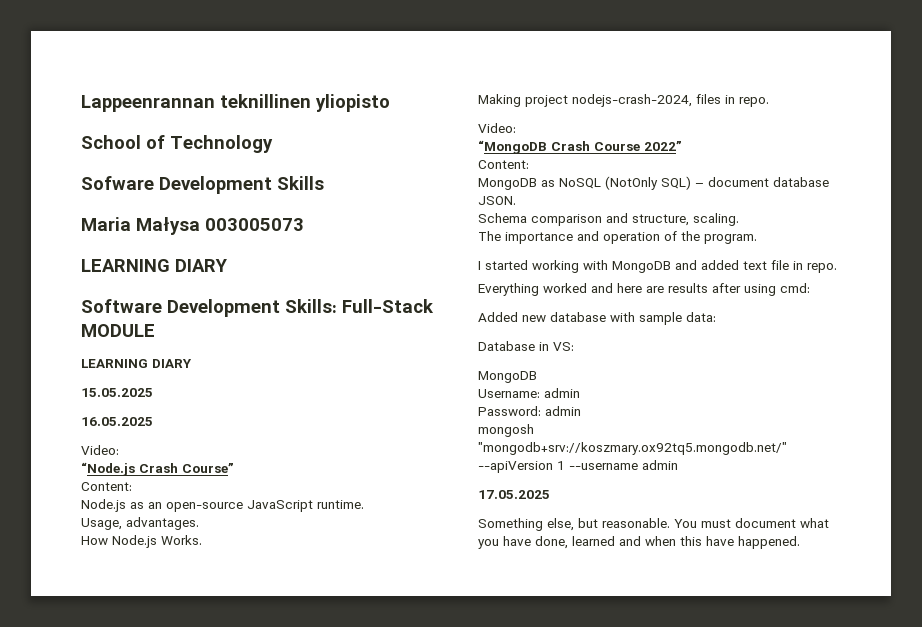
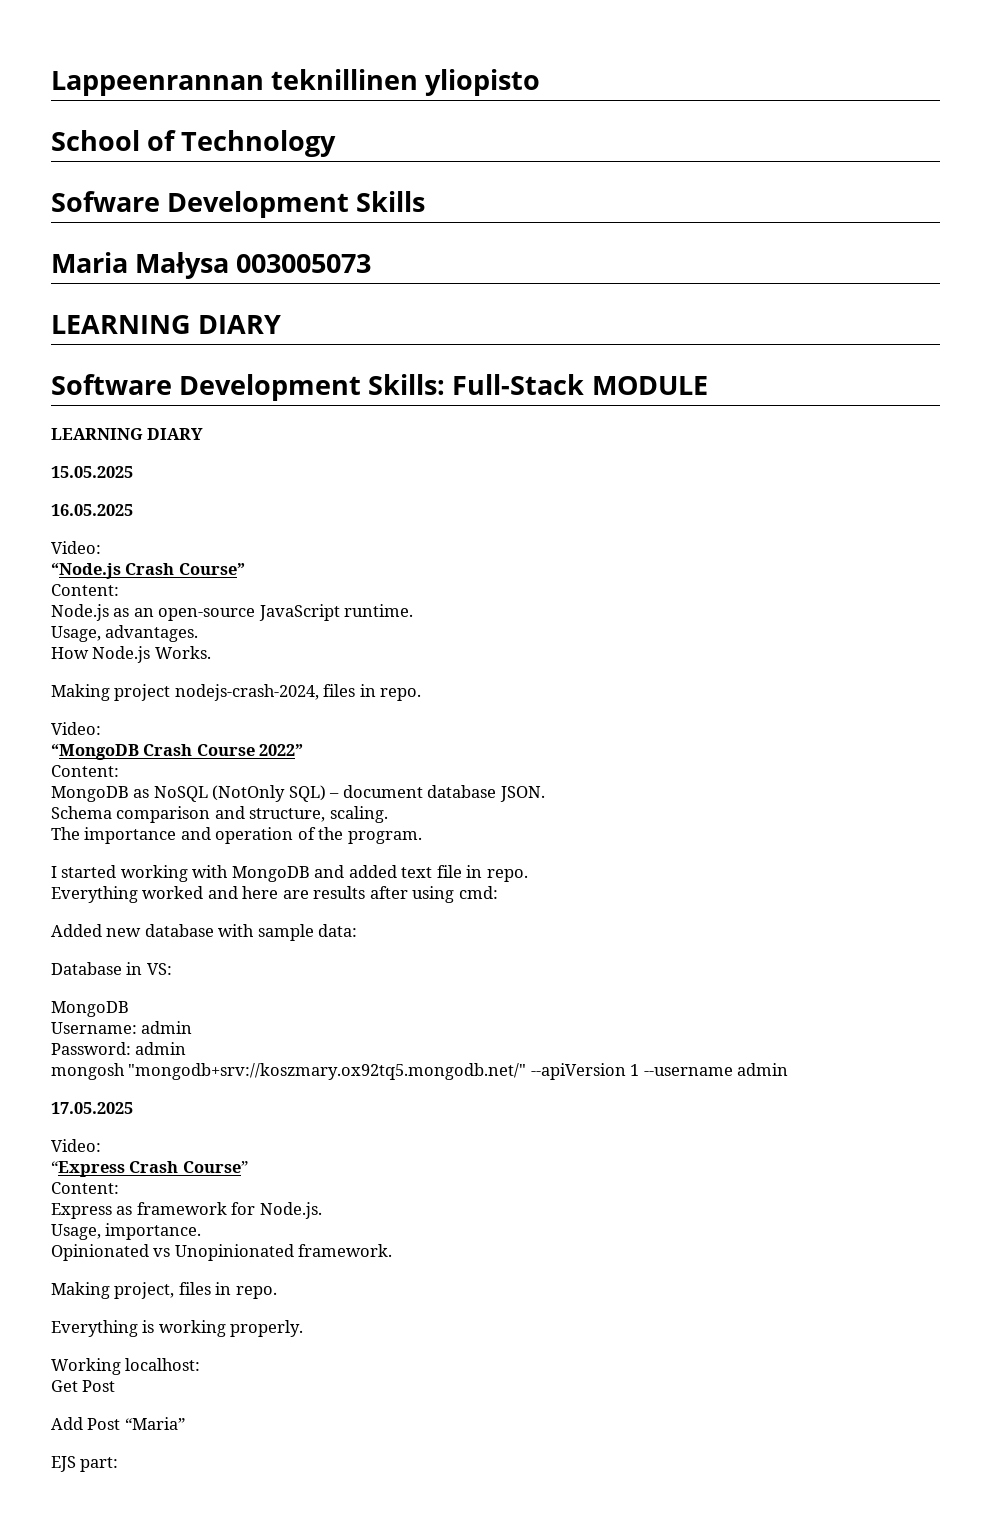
[478,518,829,531] [478,536,800,549] Something else, but reasonable. You must document what you have done, learned and when this have happened. -> [51,1139,101,1152] [51,1161,248,1177] [51,1182,119,1194] [51,1202,322,1219] [51,1223,202,1240] [51,1244,393,1261] [51,1282,277,1299] [51,1320,304,1337] [51,1358,201,1375] [51,1380,116,1392] [51,1417,185,1430] [51,1456,119,1472] Video: // “Express Crash Course” // Content: // Express as framework for Node.js. // Usage, importance. // Opinionated vs Unopinionated framework. // Making project, files in repo. // Everything is working properly. // Working localhost: // Get Post // Add Post “Maria” // EJS part:

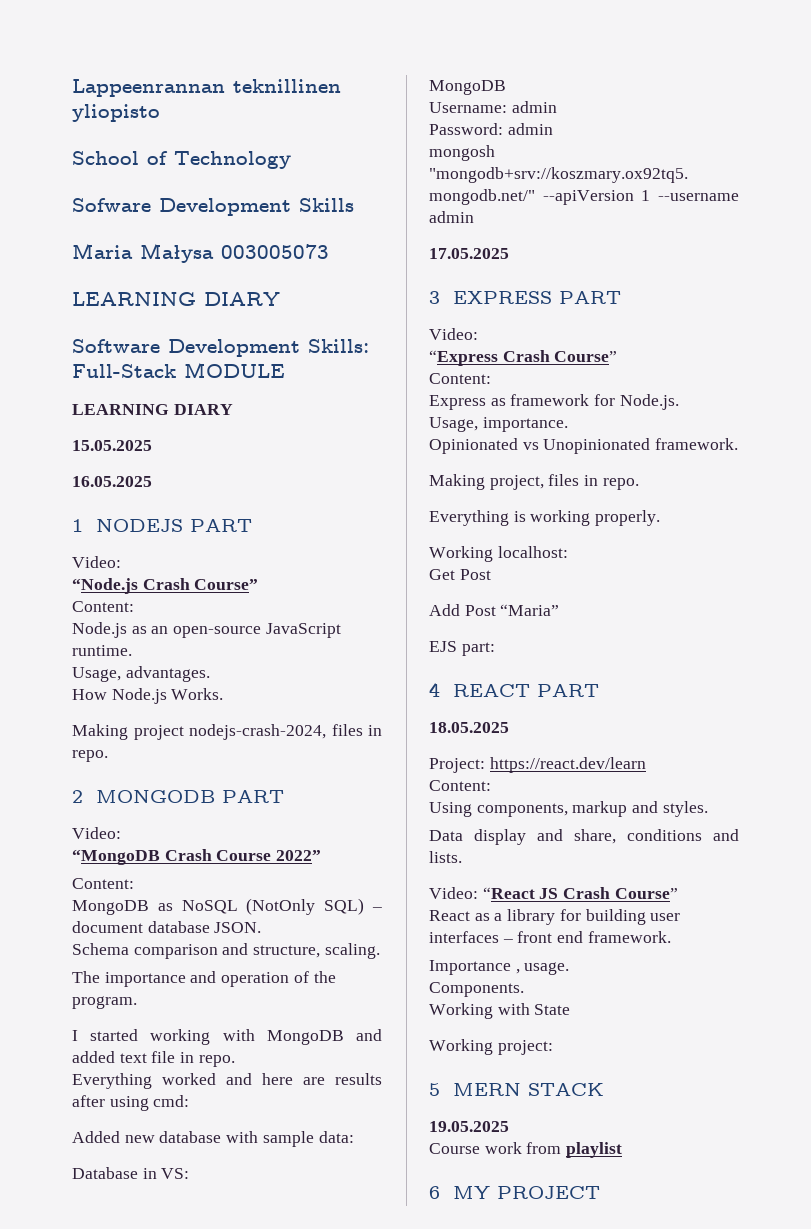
(133, 510) none -> [72,519,253,532] // 1 NODEJS PART
(422, 694) none -> [72,790,285,803] // 2 MONGODB PART
(133, 1108) none -> [429,291,622,304] // 3 EXPRESS PART
(119, 1464) none -> [429,682,600,697] [429,722,509,733] [429,757,646,773] [429,780,491,791] [429,801,708,817] [429,829,739,845] [429,851,462,863] [429,887,678,899] [429,909,681,925] [429,931,671,943] [429,960,570,975] [429,982,524,997] [429,1003,571,1019] [429,1039,553,1055] [429,1083,605,1096] [429,1121,509,1132] [429,1142,623,1158] [429,1186,601,1199] // 4 REACT PART // 18.05.2025 // Project: https://react.dev/learn // Content: // Using components, markup and styles. // Data display and share, conditions and lists. // Video: “React JS Crash Course” // React as a library for building user interfaces – front end framework. // Importance , usage. // Components. // Working with State // Working project: // 5 MERN STACK // 19.05.2025 // Course work from playlist // 6 MY PROJECT

